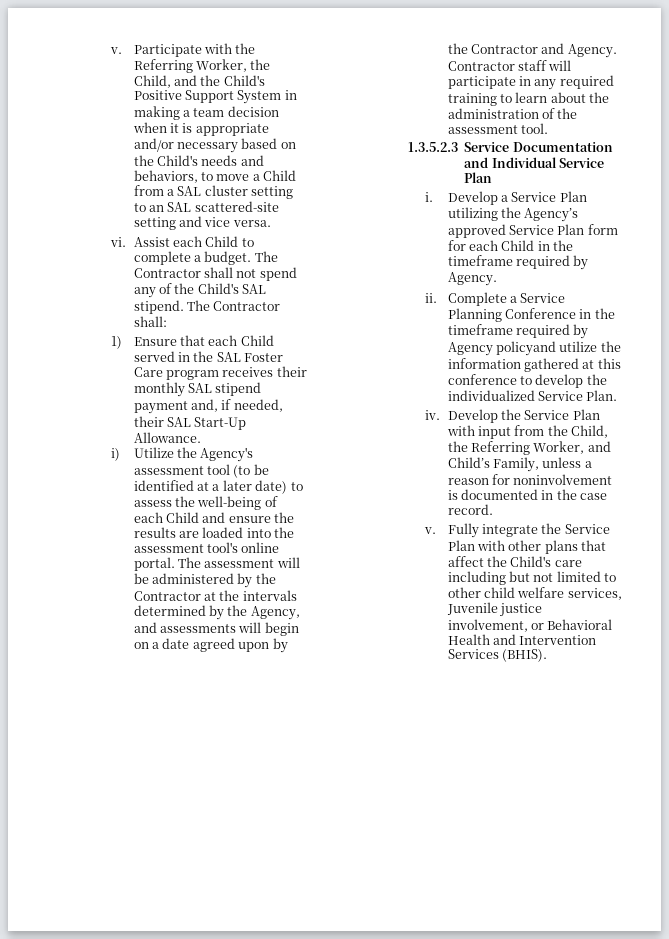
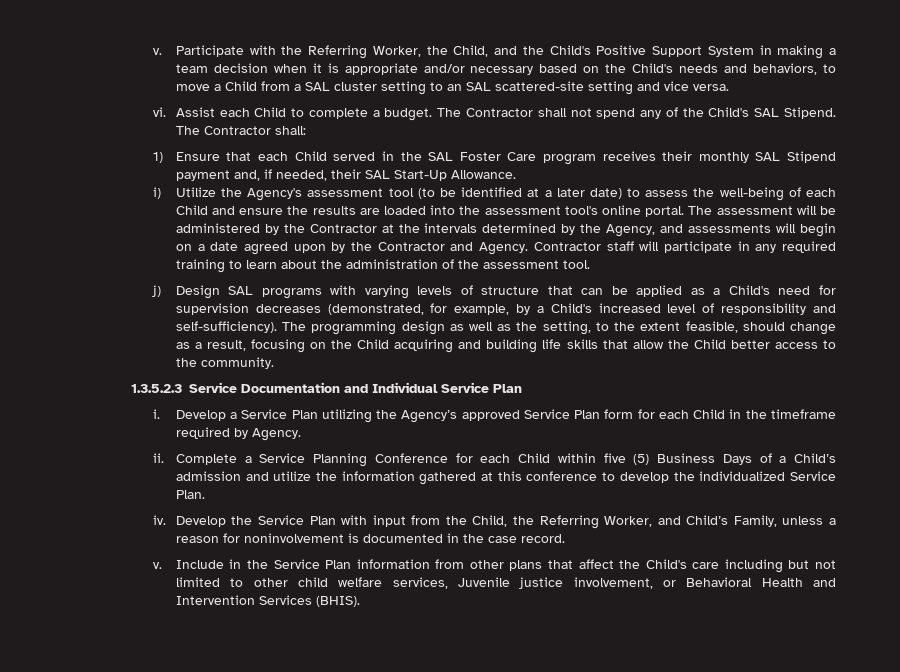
[133,300,184,314] stipend. -> [784,107,837,119] Stipend.
[215,382,262,396] stipend -> [787,151,837,163] Stipend
(549, 128) none -> [152,285,837,299] [175,303,836,315] [175,321,836,335] [175,339,836,353] [175,357,274,369] // j) Design SAL programs with varying levels of structure that can be applied as a Child's need for supervision decreases (demonstrated, for example, by a Child's increased level of responsibility and self-sufficiency). The programming design as well as the setting, to the extent feasible, should change as a result, focusing on the Child acquiring and building life skills that allow the Child better access to the community.
[579,308,615,319] [447,324,589,339] [447,341,557,356] in the timeframe required by Agency policyand -> [455,453,837,465] [175,471,269,481] for each Child within five (5) Business Days of a Child’s admission and
[447,523,610,538] [447,540,506,551] Fully integrate the Service Plan with -> [175,559,465,569] Include in the Service Plan information from

